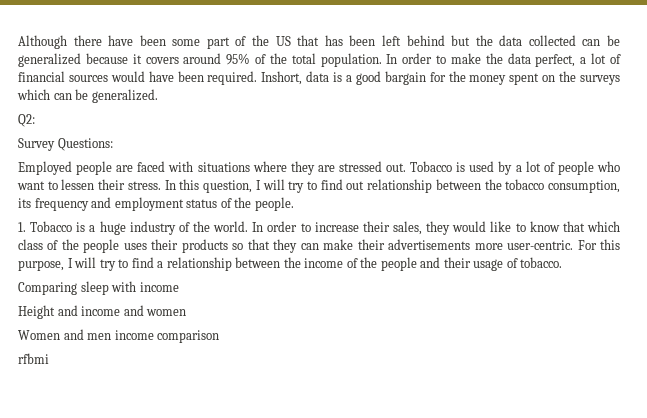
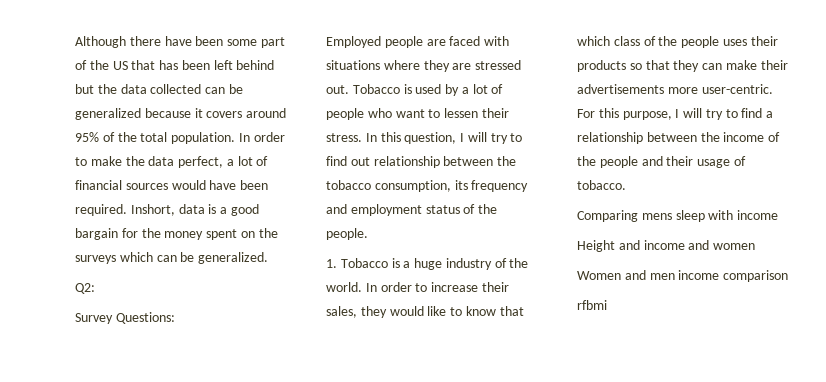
(77, 288) none -> [641,213,672,220] mens

